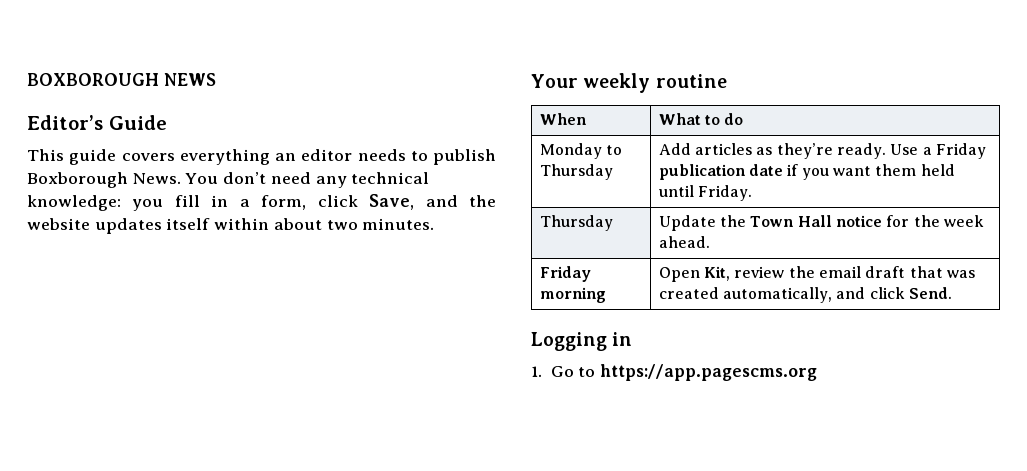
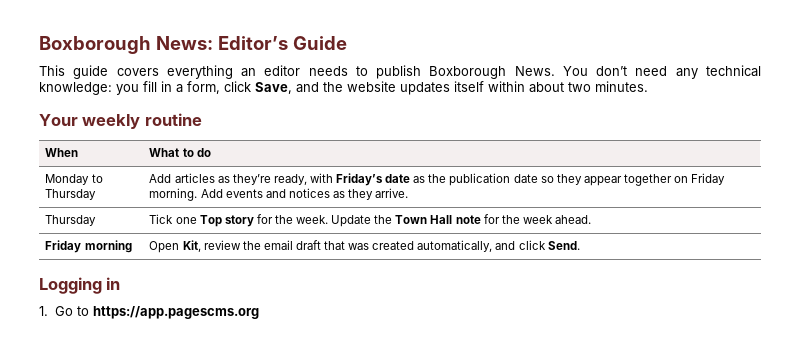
[27,73,216,86] BOXBOROUGH NEWS // -> [39,36,213,54] Boxborough News:
[836,143,986,159] [658,164,955,180] [658,185,752,201] [539,215,613,231] ready. Use a Friday publication date if you want them held until Friday. // Thursday | -> [273,173,726,186] [149,188,409,201] [45,215,97,226] [149,214,329,227] ready, with Friday’s date as the publication date so they appear together on Friday morning. Add events and notices as they arrive. // Thursday | Tick one Top story for the week.
[835,215,882,227] notice -> [455,215,481,224] note

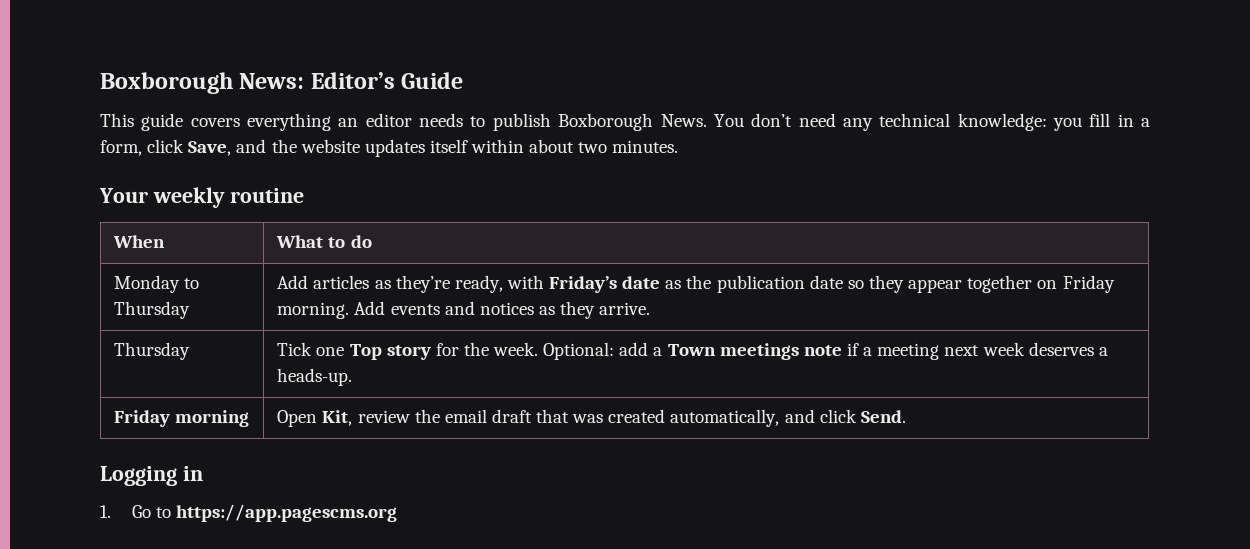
[331,214,592,227] Update the Town Hall note for the week ahead. -> [543,342,1108,360] [277,368,353,386] Optional: add a Town meetings note if a meeting next week deserves a heads-up.

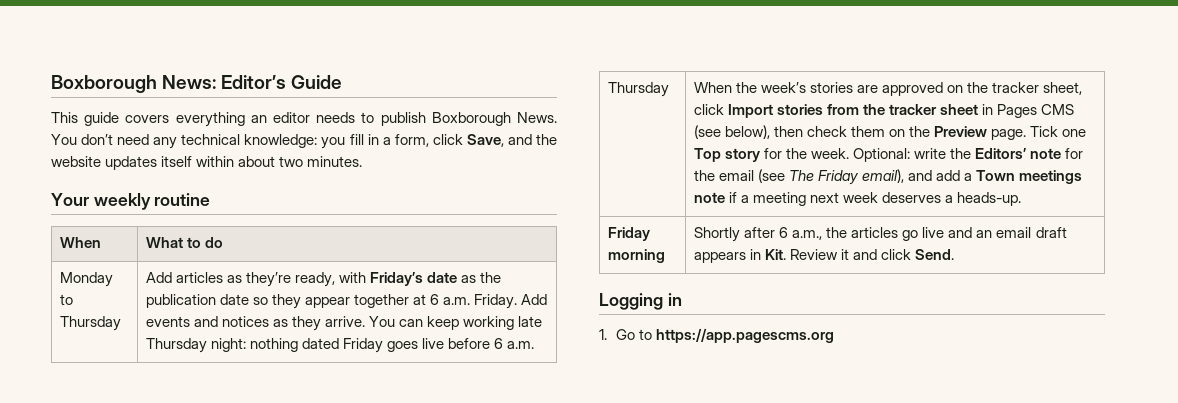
[1037,275,1115,293] [277,302,350,319] on Friday morning. -> [413,294,518,309] at 6 a.m. Friday.
[114,342,191,360] // Thursday | -> [369,316,543,330] [145,338,535,353] [607,82,669,97] [693,82,1083,96] [693,104,1075,118] [693,125,1027,140] You can keep working late Thursday night: nothing dated Friday goes live before 6 a.m. // Thursday | When the week’s stories are approved on the tracker sheet, click Import stories from the tracker sheet in Pages CMS (see below), then check them on the Preview page.
(615, 351) none -> [914,148,1084,159] [693,169,933,185] write the Editors’ note for the email (see The Friday email), and
[277,409,780,427] Open Kit, review the email draft that was created automatically, -> [693,227,1067,242] [693,249,850,263] Shortly after 6 a.m., the articles go live and an email draft appears in Kit. Review it

